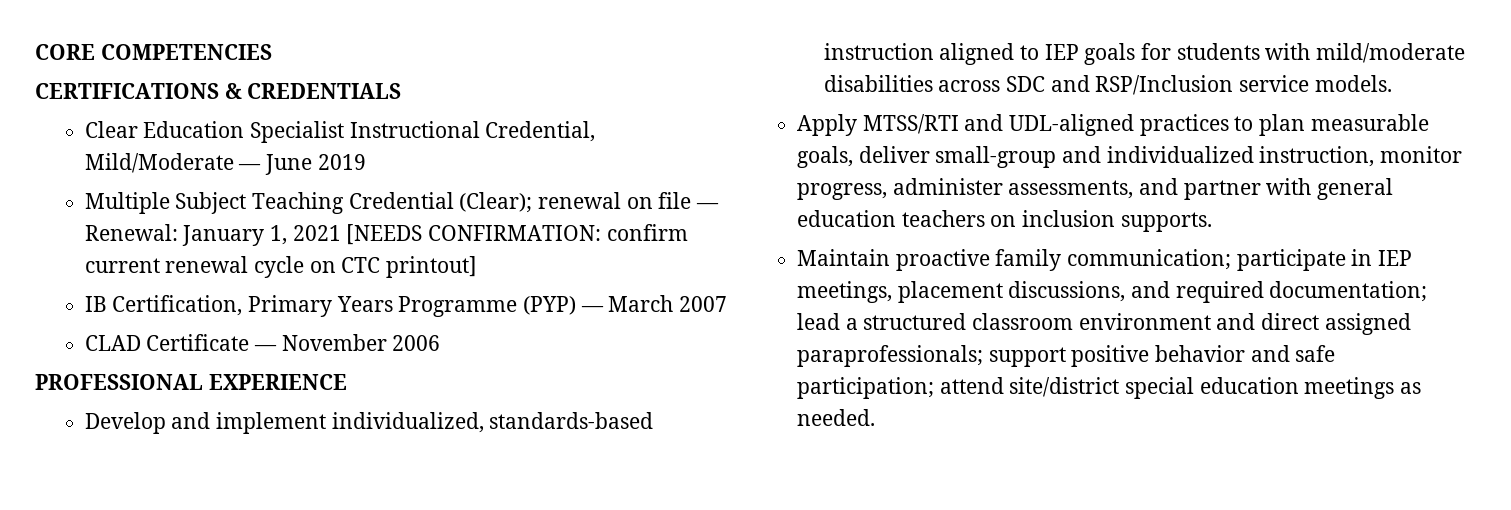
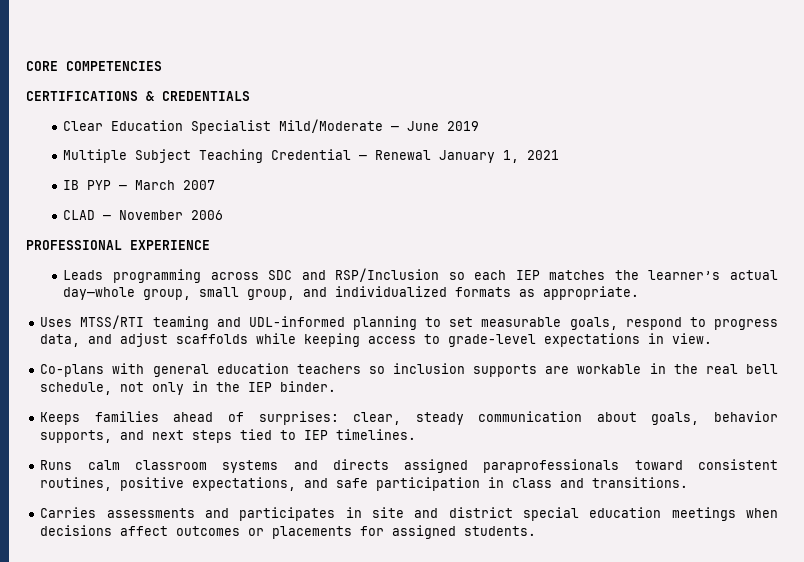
[349,121,596,142] Instructional Credential, -> (272, 127) none
[459,192,720,213] [84,224,688,246] [84,256,478,278] [84,295,577,317] (Clear); renewal on file — Renewal: January 1, 2021 [NEEDS CONFIRMATION: confirm current renewal cycle on CTC printout] // IB Certification, Primary Years Programme (PYP) -> [359,150,560,163] [63,180,112,190] — Renewal January 1, 2021 // IB PYP
[146,334,250,351] Certificate -> (96, 215) none
[84,412,654,434] [823,43,1466,65] [823,75,1392,95] [797,114,1429,136] [797,146,1463,168] [797,178,1394,200] [797,210,1212,232] [797,249,1413,271] [797,281,1428,303] [797,313,1411,335] [797,345,1336,367] [797,377,1422,399] [797,409,876,426] Develop and implement individualized, standards-based instruction aligned to IEP goals for students with mild/moderate disabilities across SDC and RSP/Inclusion service models. // Apply MTSS/RTI and UDL-aligned practices to plan measurable goals, deliver small-group and individualized instruction, monitor progress, administer assessments, and partner with general education teachers on inclusion supports. // Maintain proactive family communication; participate in IEP meetings, placement discussions, and required documentation; lead a structured classroom environment and direct assigned paraprofessionals; support positive behavior and safe participation; attend site/district special education meetings as needed. -> [63,268,779,283] [63,286,640,300] [40,315,778,330] [40,333,713,347] [40,363,779,377] [40,381,337,395] [40,411,779,425] [40,429,417,443] [40,459,778,473] [40,477,689,491] [40,507,778,521] [40,525,537,539] Leads programming across SDC and RSP/Inclusion so each IEP matches the learner’s actual day—whole group, small group, and individualized formats as appropriate. // Uses MTSS/RTI teaming and UDL-informed planning to set measurable goals, respond to progress data, and adjust scaffolds while keeping access to grade-level expectations in view. // Co-plans with general education teachers so inclusion supports are workable in the real bell schedule, not only in the IEP binder. // Keeps families ahead of surprises: clear, steady communication about goals, behavior supports, and next steps tied to IEP timelines. // Runs calm classroom systems and directs assigned paraprofessionals toward consistent routines, positive expectations, and safe participation in class and transitions. // Carries assessments and participates in site and district special education meetings when decisions affect outcomes or placements for assigned students.

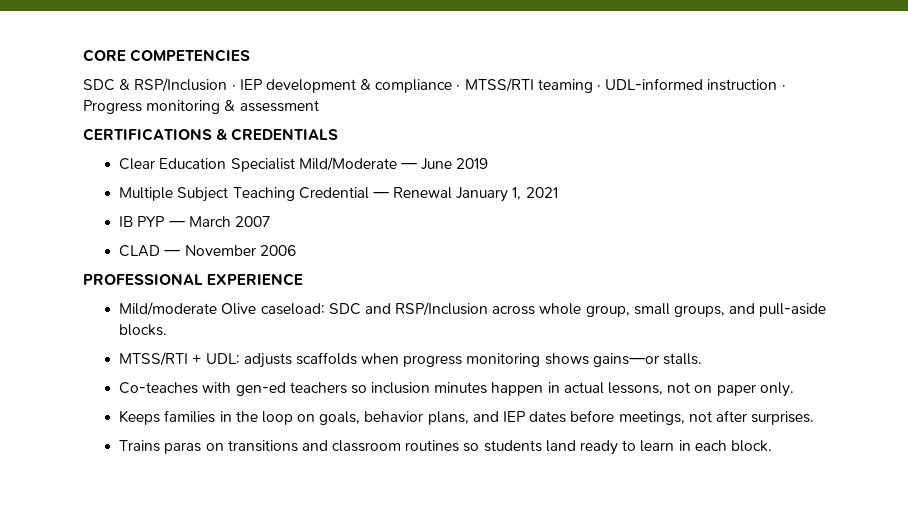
(162, 66) none -> [83,78,786,93] [83,100,319,114] // SDC & RSP/Inclusion · IEP development & compliance · MTSS/RTI teaming · UDL-informed instruction · Progress monitoring & assessment
[63,268,779,283] [63,286,640,300] [40,315,778,330] [40,333,713,347] [40,363,779,377] [40,381,337,395] [40,411,779,425] [40,429,417,443] [40,459,778,473] [40,477,689,491] [40,507,778,521] [40,525,537,539] Leads programming across SDC and RSP/Inclusion so each IEP matches the learner’s actual day—whole group, small group, and individualized formats as appropriate. // Uses MTSS/RTI teaming and UDL-informed planning to set measurable goals, respond to progress data, and adjust scaffolds while keeping access to grade-level expectations in view. // Co-plans with general education teachers so inclusion supports are workable in the real bell schedule, not only in the IEP binder. // Keeps families ahead of surprises: clear, steady communication about goals, behavior supports, and next steps tied to IEP timelines. // Runs calm classroom systems and directs assigned paraprofessionals toward consistent routines, positive expectations, and safe participation in class and transitions. // Carries assessments and participates in site and district special education meetings when decisions affect outcomes or placements for assigned students. -> [119,302,827,317] [119,324,168,336] [119,352,703,368] [119,382,794,397] [119,410,815,425] [119,440,772,455] Mild/moderate Olive caseload: SDC and RSP/Inclusion across whole group, small groups, and pull-aside blocks. // MTSS/RTI + UDL: adjusts scaffolds when progress monitoring shows gains—or stalls. // Co-teaches with gen-ed teachers so inclusion minutes happen in actual lessons, not on paper only. // Keeps families in the loop on goals, behavior plans, and IEP dates before meetings, not after surprises. // Trains paras on transitions and classroom routines so students land ready to learn in each block.

